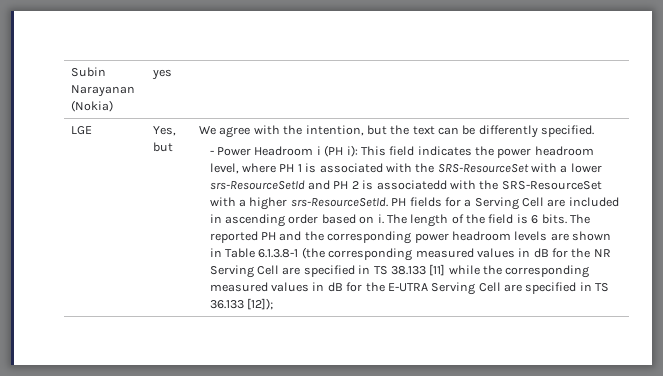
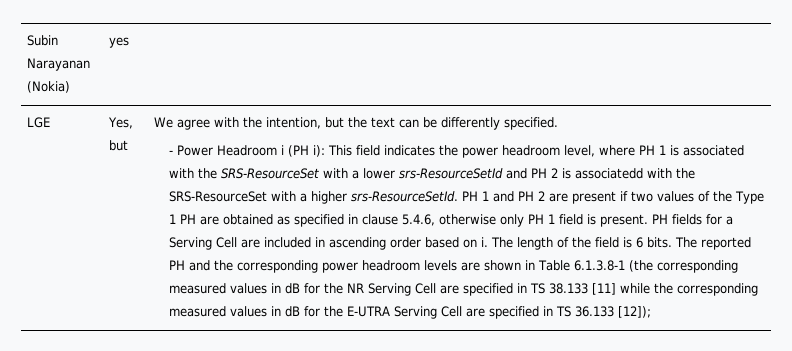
(407, 202) none -> [482,191,765,204] [169,214,669,227] 1 and PH 2 are present if two values of the Type 1 PH are obtained as specified in clause 5.4.6, otherwise only PH 1 field is present. PH

